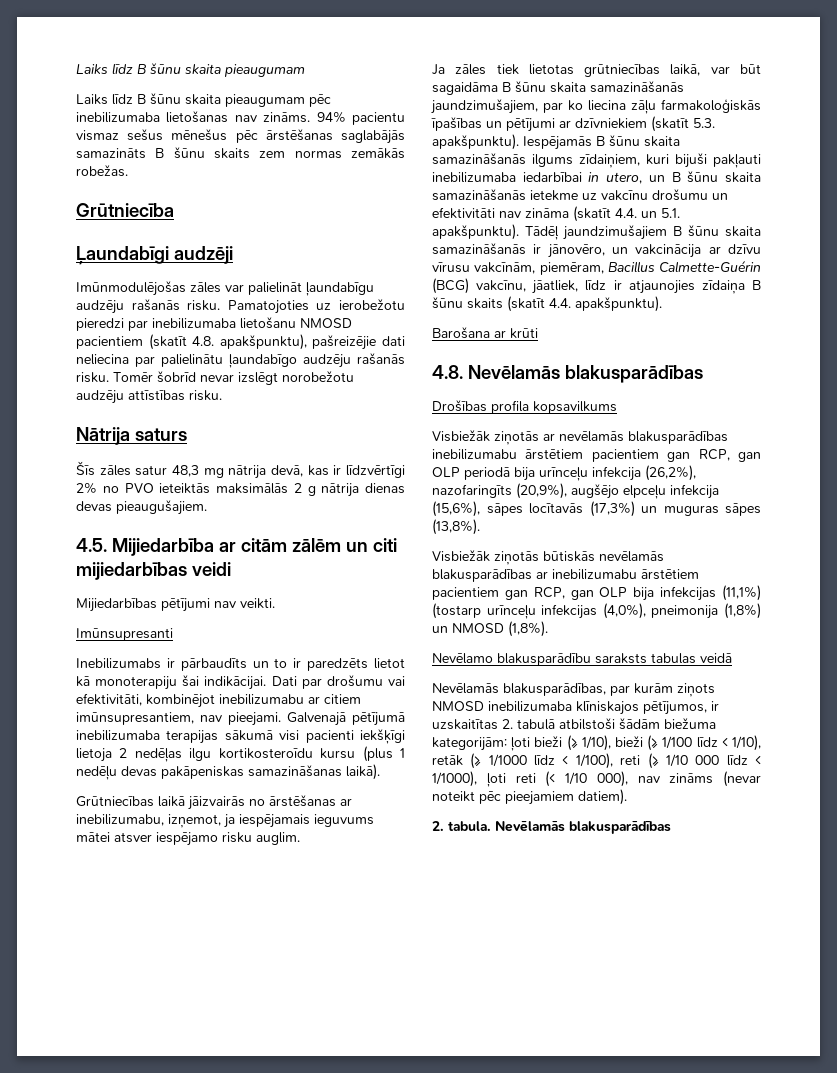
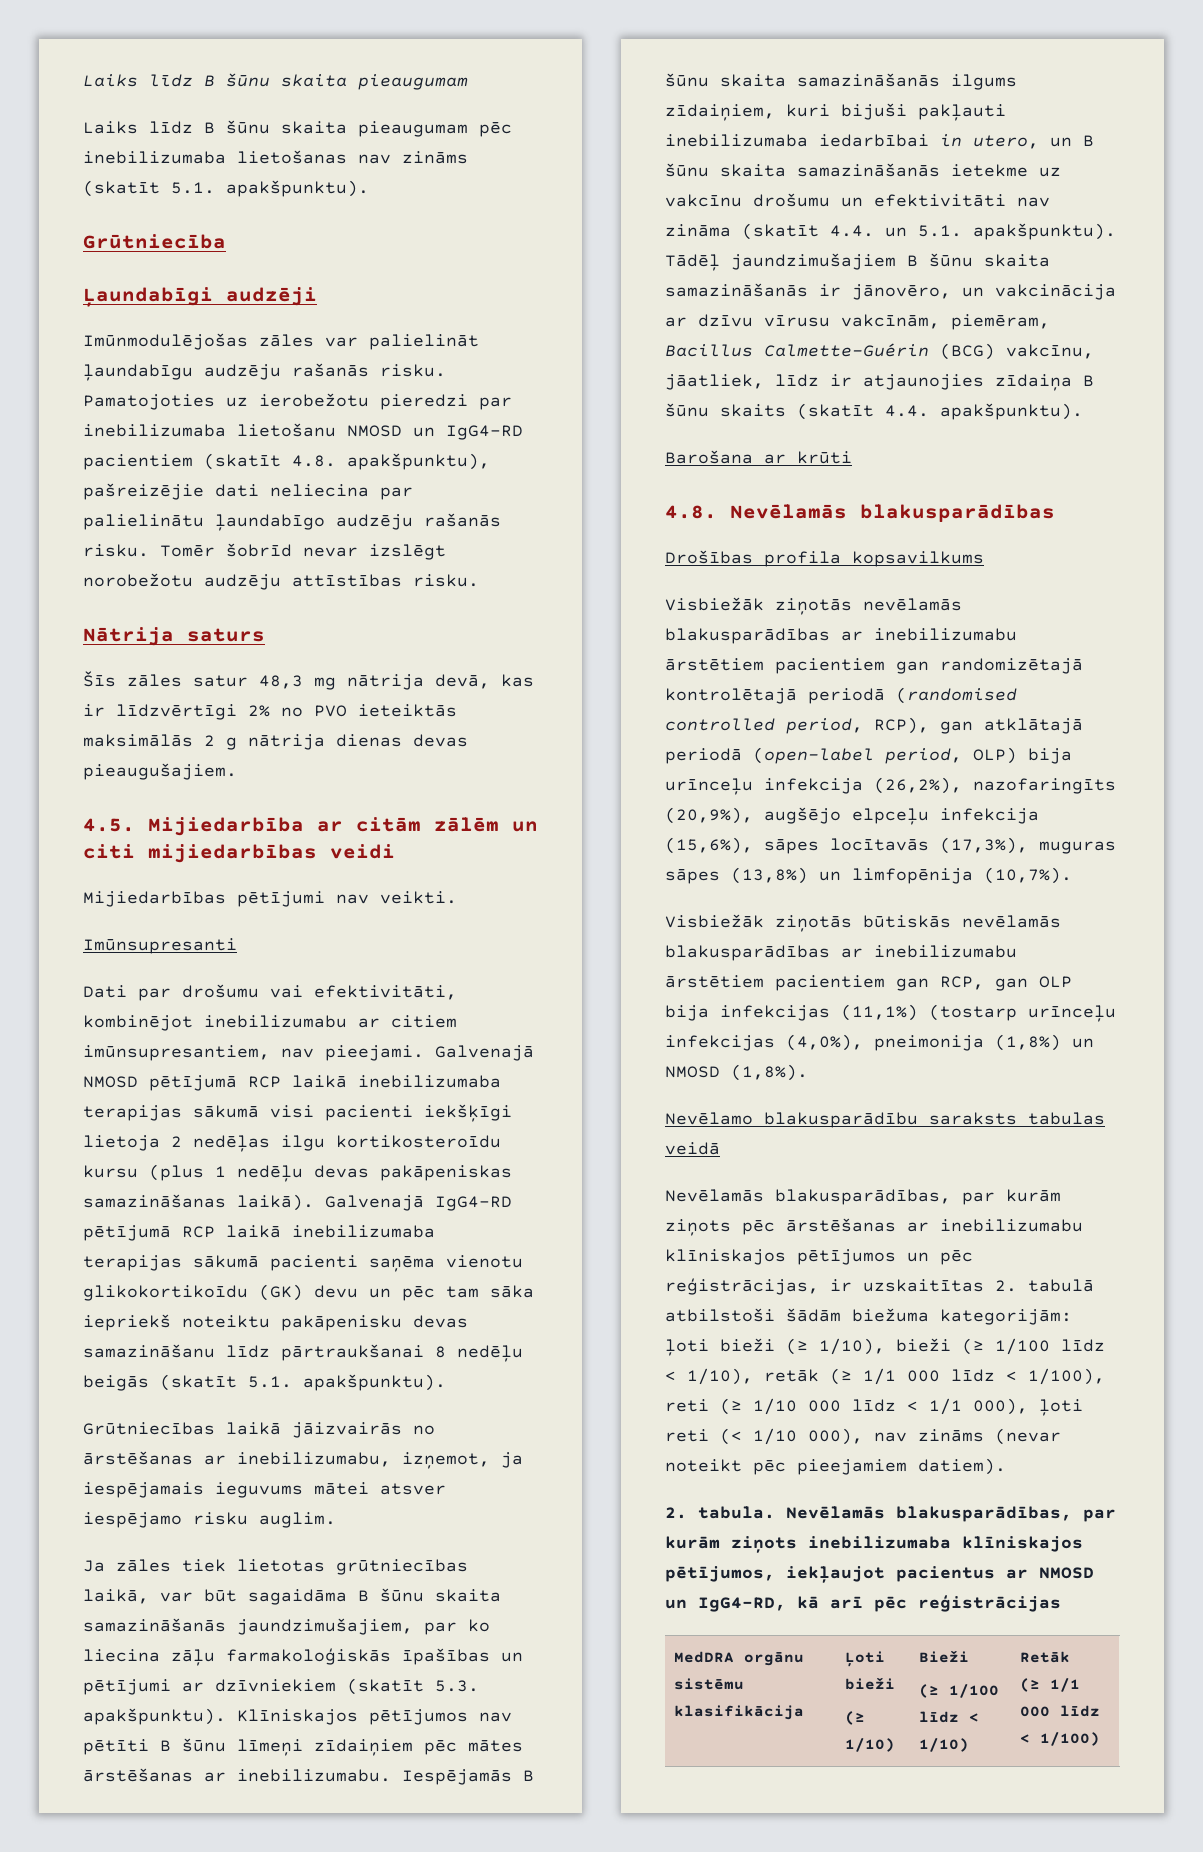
[263,111,405,125] [76,129,405,144] [76,147,405,159] [76,164,128,177] zināms. 94% pacientu vismaz sešus mēnešus pēc ārstēšanas saglabājās samazināts B šūnu skaits zem normas zemākās robežas. -> [402,151,468,164] [83,180,369,197] zināms (skatīt 5.1. apakšpunktu).
(352, 323) none -> [413,425,523,440] un IgG4-RD
[76,658,405,671] [76,675,267,690] Inebilizumabs ir pārbaudīts un to ir paredzēts lietot kā monoterapiju šai indikācijai. -> (237, 946) none
[352,712,405,726] pētījumā -> [83,1075,347,1091] NMOSD pētījumā RCP laikā
(380, 772) none -> [325,1195,512,1211] [83,1225,435,1241] [83,1255,523,1272] [83,1284,534,1301] [83,1314,468,1331] [83,1344,523,1362] [83,1374,446,1391] Galvenajā IgG4-RD pētījumā RCP laikā inebilizumaba terapijas sākumā pacienti saņēma vienotu glikokortikoīdu (GK) devu un pēc tam sāka iepriekš noteiktu pakāpenisku devas samazināšanu līdz pārtraukšanai 8 nedēļu beigās (skatīt 5.1. apakšpunktu).
(519, 142) none -> [237,1709,512,1725] [83,1738,523,1756] [83,1768,391,1782] Klīniskajos pētījumos nav pētīti B šūnu līmeņi zīdaiņiem pēc mātes ārstēšanas ar inebilizumabu.
[543,431,728,444] [432,449,761,462] [432,467,510,480] ar nevēlamās blakusparādības inebilizumabu ārstētiem pacientiem gan RCP, gan OLP periodā -> [863,598,962,611] [665,628,1017,644] [665,658,1083,674] [665,687,1017,704] [665,717,1083,734] [665,747,1017,764] nevēlamās blakusparādības ar inebilizumabu ārstētiem pacientiem gan randomizētajā kontrolētajā periodā (randomised controlled period, RCP), gan atklātajā periodā (open-label period, OLP)
[589,501,761,517] [432,519,480,535] (17,3%) un muguras sāpes (13,8%). -> [940,837,1116,854] [665,867,1072,884] (17,3%), muguras sāpes (13,8%) un limfopēnija (10,7%).
[432,701,707,715] NMOSD inebilizumaba klīniskajos pētījumos, -> [742,1218,1083,1235] [665,1249,973,1265] [665,1278,819,1295] pēc ārstēšanas ar inebilizumabu klīniskajos pētījumos un pēc reģistrācijas,
[488,754,527,767] 1/1000 -> [863,1368,940,1385] 1/1 000
[432,771,477,787] 1/1000), -> [929,1398,1028,1415] 1/1 000),
[569,821,671,834] blakusparādības -> [896,1506,1116,1522] [665,1536,1083,1553] [665,1566,1094,1583] [665,1595,1061,1612] [674,1651,805,1666] [674,1678,745,1690] [674,1705,805,1720] [845,1651,886,1667] [845,1677,896,1690] [845,1711,866,1725] [845,1738,896,1752] [919,1650,970,1663] [919,1684,1000,1698] [919,1711,980,1723] [919,1738,970,1752] [1020,1651,1071,1663] [1020,1678,1081,1692] [1020,1705,1101,1717] [1020,1732,1101,1746] blakusparādības, par kurām ziņots inebilizumaba klīniskajos pētījumos, iekļaujot pacientus ar NMOSD un IgG4-RD, kā arī pēc reģistrācijas // MedDRA orgānu sistēmu klasifikācija | Ļoti bieži // (≥ 1/10) | Bieži // (≥ 1/100 līdz < 1/10) | Retāk // (≥ 1/1 000 līdz < 1/100)

